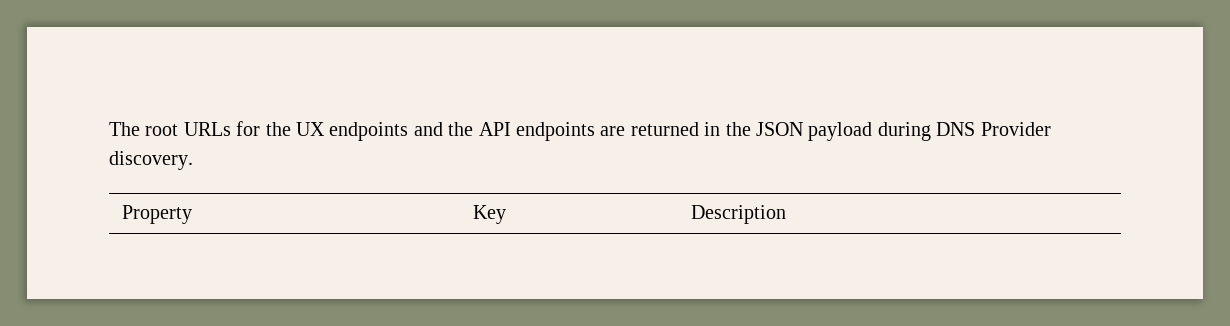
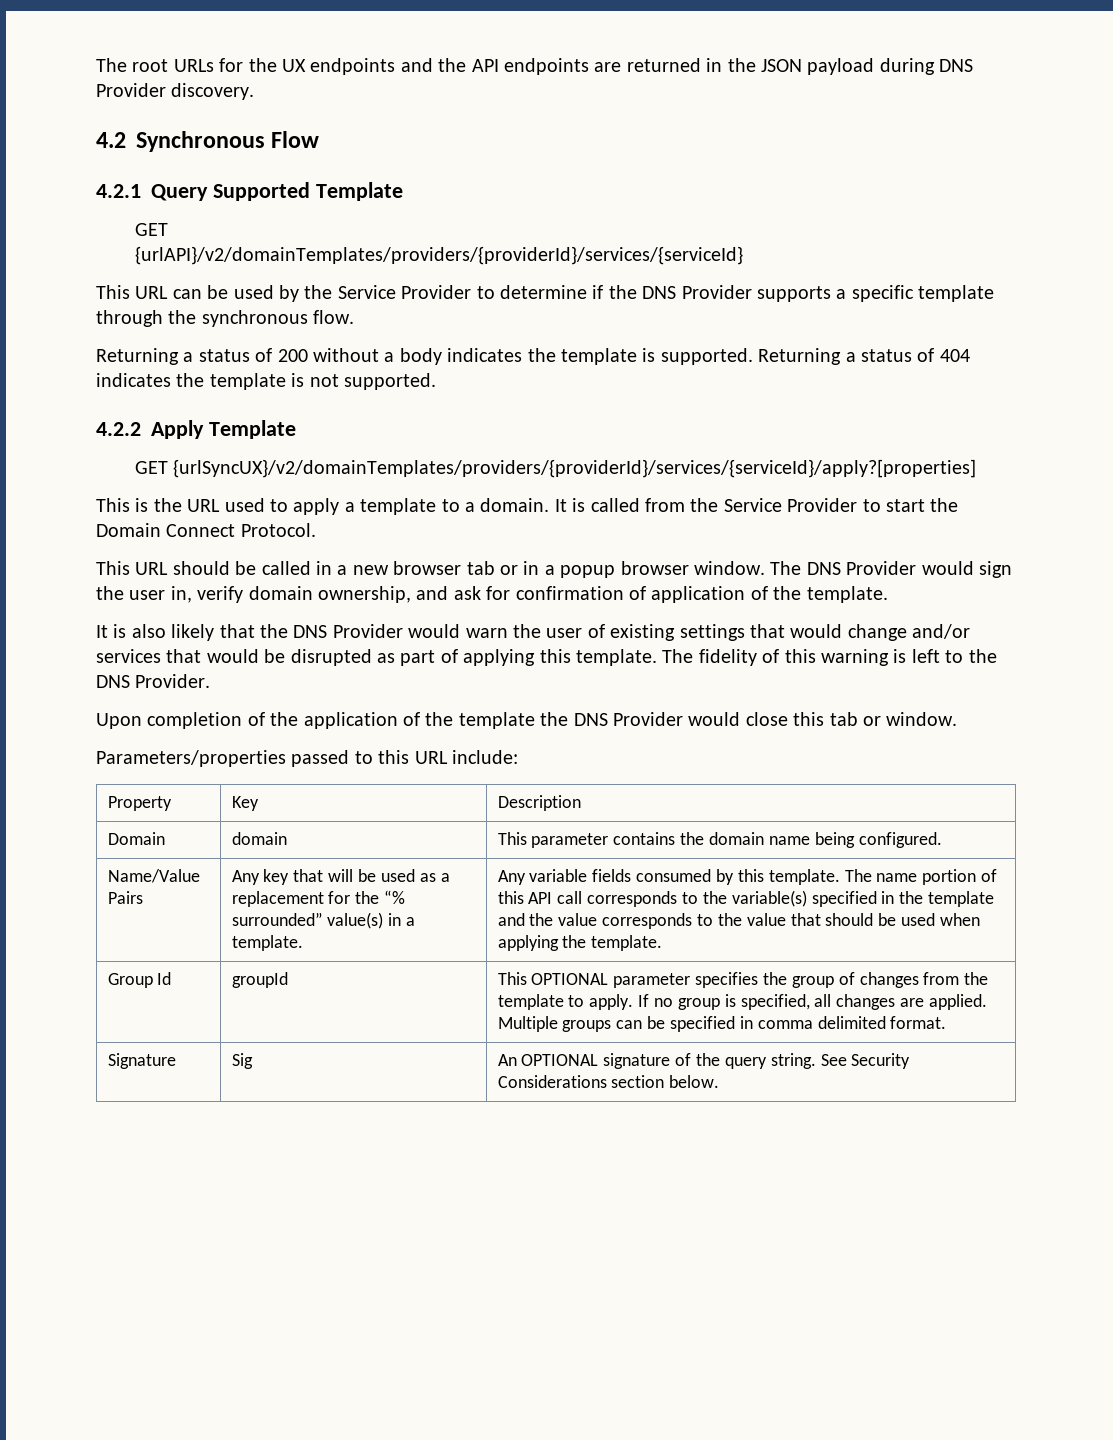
[122,205,193,224] [473,205,507,224] [691,205,787,224] // Property | Key | Description -> [96,131,320,152] [96,182,403,201] [135,223,169,236] [135,246,744,265] [96,285,995,302] [96,310,355,327] [96,348,970,365] [96,373,436,390] [96,420,296,439] [135,459,977,478] [96,498,959,515] [96,523,316,537] [96,561,1012,578] [96,586,888,603] [96,624,971,641] [96,649,997,666] [96,674,211,688] [96,712,958,729] [96,750,518,767] [107,796,172,811] [231,796,259,811] [497,795,581,811] [107,832,165,845] [231,832,287,845] [497,832,942,848] [107,869,200,883] [107,891,143,904] [231,869,450,885] [231,890,406,907] [231,912,416,929] [231,935,303,951] [497,869,998,885] [497,890,995,907] [497,913,981,929] [497,935,663,951] [107,972,172,988] [231,972,288,988] [497,972,989,988] [497,994,988,1010] [497,1016,947,1032] [107,1053,176,1069] [231,1053,253,1069] [497,1053,911,1069] [497,1075,720,1088] // 4.2 Synchronous Flow // 4.2.1 Query Supported Template // GET // {urlAPI}/v2/domainTemplates/providers/{providerId}/services/{serviceId} // This URL can be used by the Service Provider to determine if the DNS Provider supports a specific template through the synchronous flow. // Returning a status of 200 without a body indicates the template is supported. Returning a status of 404 indicates the template is not supported. // 4.2.2 Apply Template // GET {urlSyncUX}/v2/domainTemplates/providers/{providerId}/services/{serviceId}/apply?[properties] // This is the URL used to apply a template to a domain. It is called from the Service Provider to start the Domain Connect Protocol. // This URL should be called in a new browser tab or in a popup browser window. The DNS Provider would sign the user in, verify domain ownership, and ask for confirmation of application of the template. // It is also likely that the DNS Provider would warn the user of existing settings that would change and/or services that would be disrupted as part of applying this template. The fidelity of this warning is left to the DNS Provider. // Upon completion of the application of the template the DNS Provider would close this tab or window. // Parameters/properties passed to this URL include: // Property | Key | Description // Domain | domain | This parameter contains the domain name being configured. // Name/Value Pairs | Any key that will be used as a replacement for the “% surrounded” value(s) in a template. | Any variable fields consumed by this template. The name portion of this API call corresponds to the variable(s) specified in the template and the value corresponds to the value that should be used when applying the template. // Group Id | groupId | This OPTIONAL parameter specifies the group of changes from the template to apply. If no group is specified, all changes are applied. Multiple groups can be specified in comma delimited format. // Signature | Sig | An OPTIONAL signature of the query string. See Security Considerations section below.

